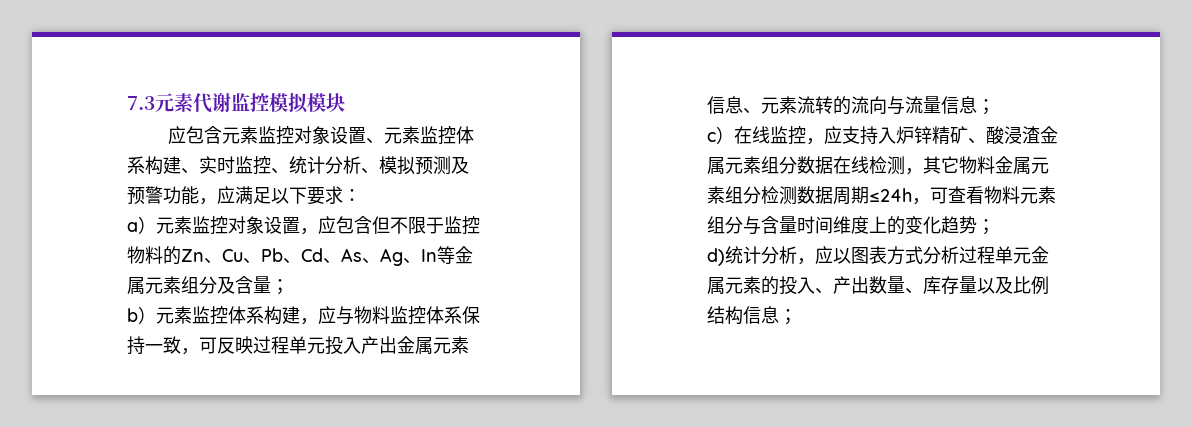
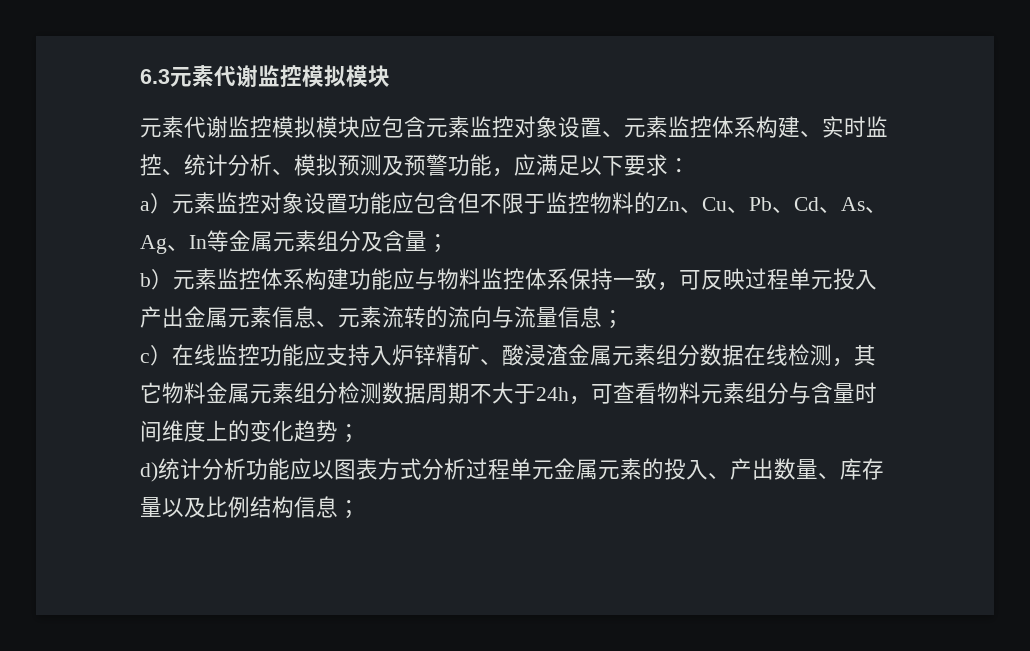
[127,96,155,110] 7.3 -> [140,69,170,84] 6.3
(345, 102) none -> [140,116,360,138] 元素代谢监控模拟模块
[300,228,318,235] ， -> [348,192,392,214] 功能
[300,318,318,325] ， -> [349,268,393,290] 功能
[806,138,824,145] ， -> [260,344,304,366] 功能
[869,188,912,202] ≤24h -> [470,382,569,404] 不大于24h
[797,258,815,265] ， -> [246,458,290,480] 功能

